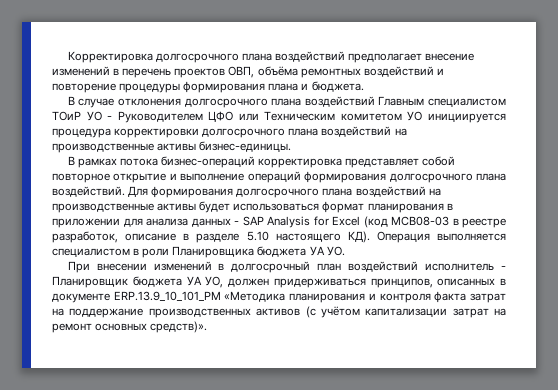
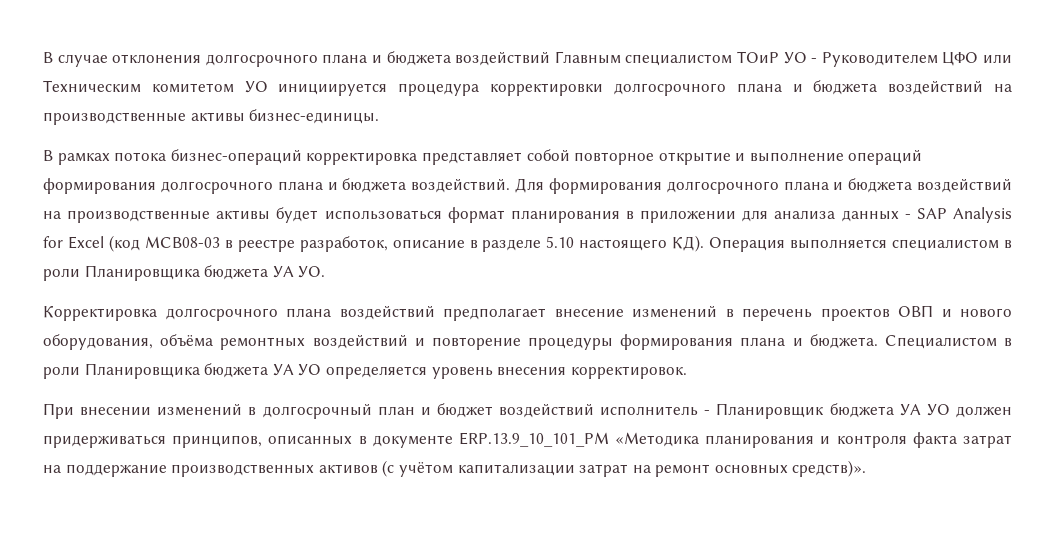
[67,51,475,63] [52,66,444,78] [52,81,364,93] Корректировка долгосрочного плана воздействий предполагает внесение изменений в перечень проектов ОВП, объёма ремонтных воздействий и повторение процедуры формирования плана и бюджета. // -> (43, 57) none
(302, 102) none -> [372,51,451,66] и бюджета
(319, 132) none -> [792,80,878,95] и бюджета
(506, 177) none -> [327,178,407,193] и бюджета
(353, 192) none -> [833,178,913,193] и бюджета
(345, 251) none -> [43,305,1012,321] [43,334,1012,350] [43,363,687,379] // Корректировка долгосрочного плана воздействий предполагает внесение изменений в перечень проектов ОВП и нового оборудования, объёма ремонтных воздействий и повторение процедуры формирования плана и бюджета. Специалистом в роли Планировщика бюджета УА УО определяется уровень внесения корректировок.
(342, 267) none -> [420,403,493,418] и бюджет
[205,276,224,288] УО, -> [926,404,950,416] УО

